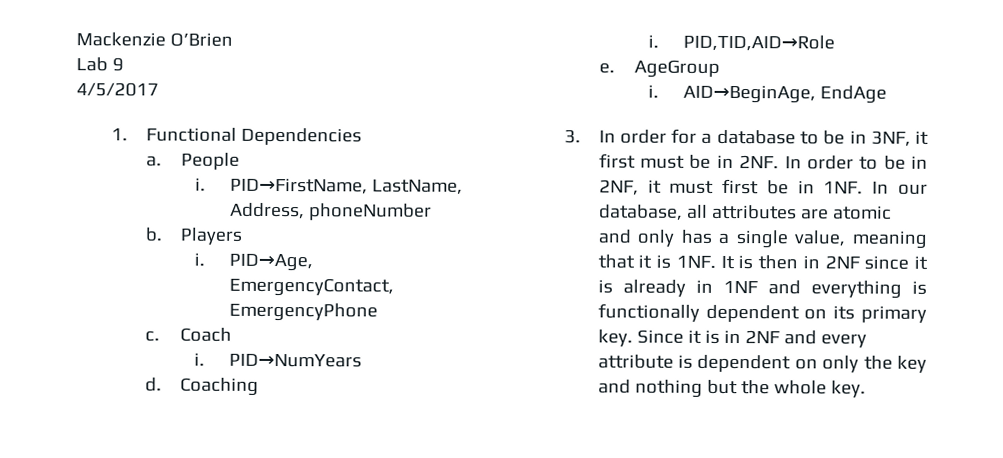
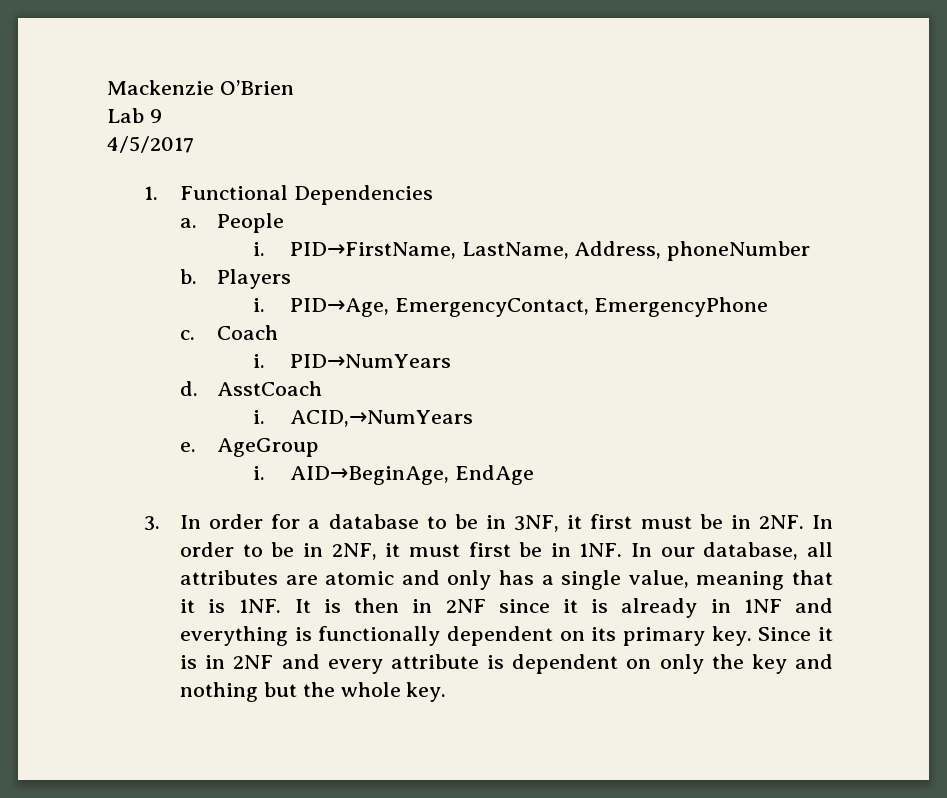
[179,377,259,396] [648,34,836,52] Coaching // i. PID,TID,AID→Role -> [216,381,322,396] [253,410,473,427] AsstCoach // i. ACID,→NumYears

